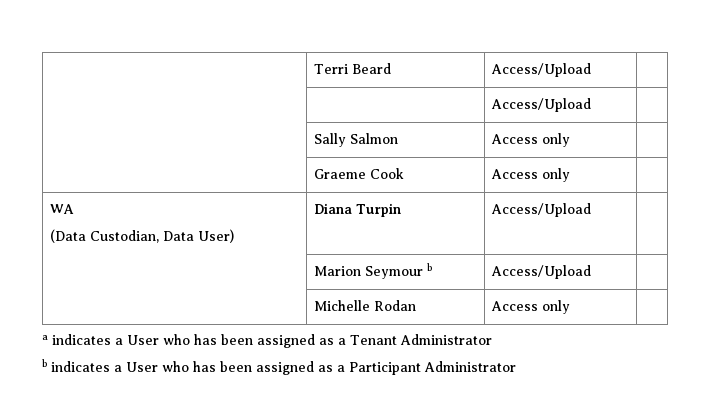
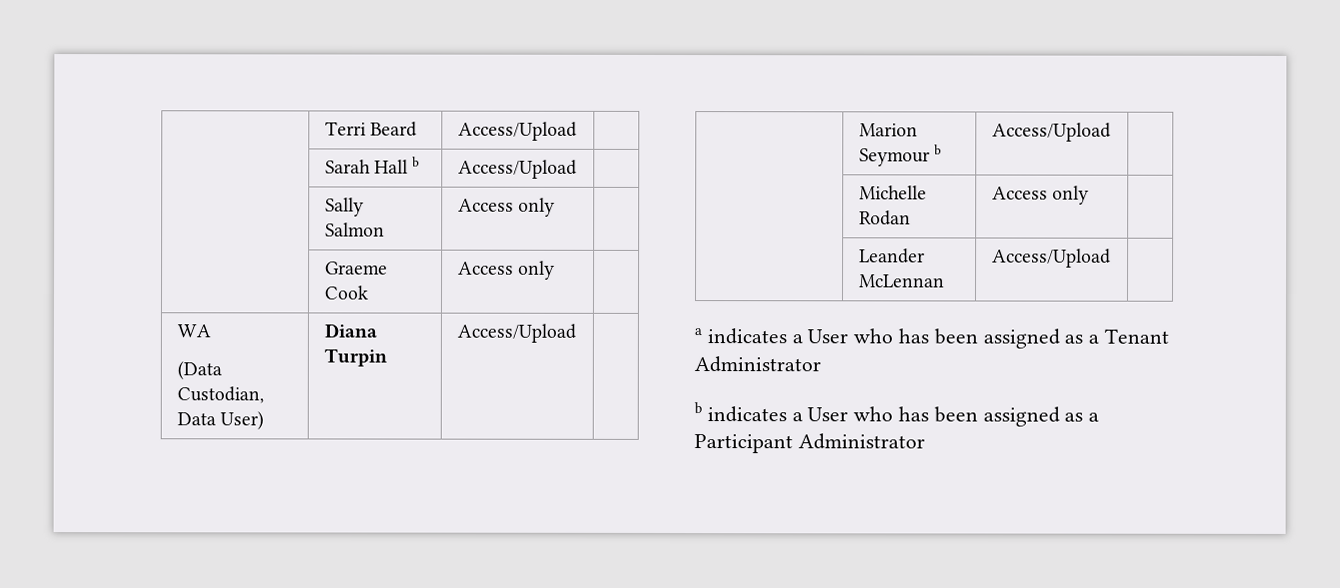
(592, 70) none -> [324,156,421,174] Sarah Hall b
(571, 307) none -> [858,248,925,264] [858,274,945,288] [991,248,1111,268] // | Leander McLennan | Access/Upload |

